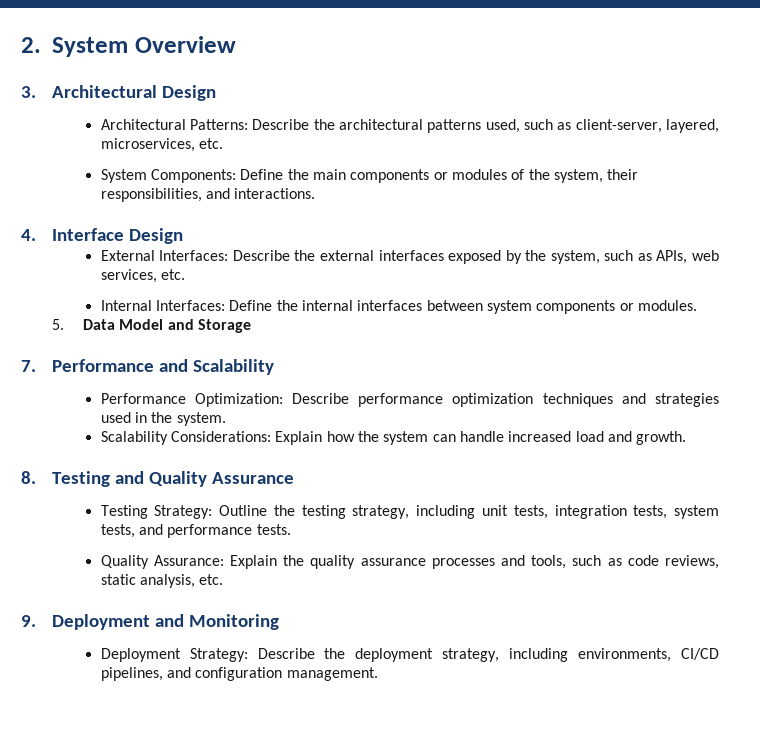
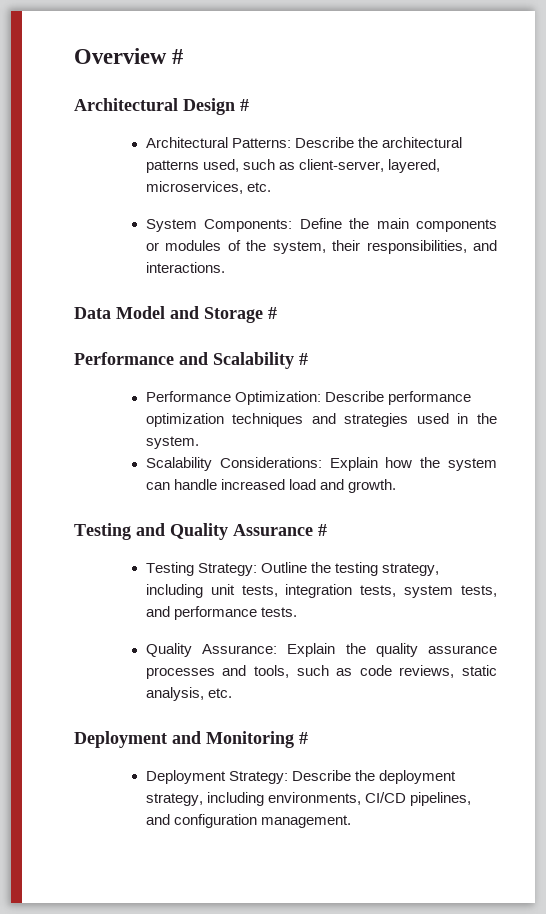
[21,37,129,57] 2. System -> (74, 56) none
[21,86,36,98] // 3. -> [172,49,184,64] # //
(217, 93) none -> [240,99,249,111] #
[21,228,184,244] [100,250,719,264] [100,269,186,283] [100,300,697,314] [52,319,65,330] 4. Interface Design // External Interfaces: Describe the external interfaces exposed by the system, such as APIs, web services, etc. // Internal Interfaces: Define the internal interfaces between system components or modules. // 5. -> (225, 267) none
[21,360,36,372] // 7. -> [268,307,277,319] # //
(275, 367) none -> [299,353,308,365] #
[21,471,36,484] 8. -> (397, 486) none
(295, 478) none -> [318,524,327,536] #
[21,615,36,627] 9. -> (232, 693) none
(280, 622) none -> [299,732,308,744] #

